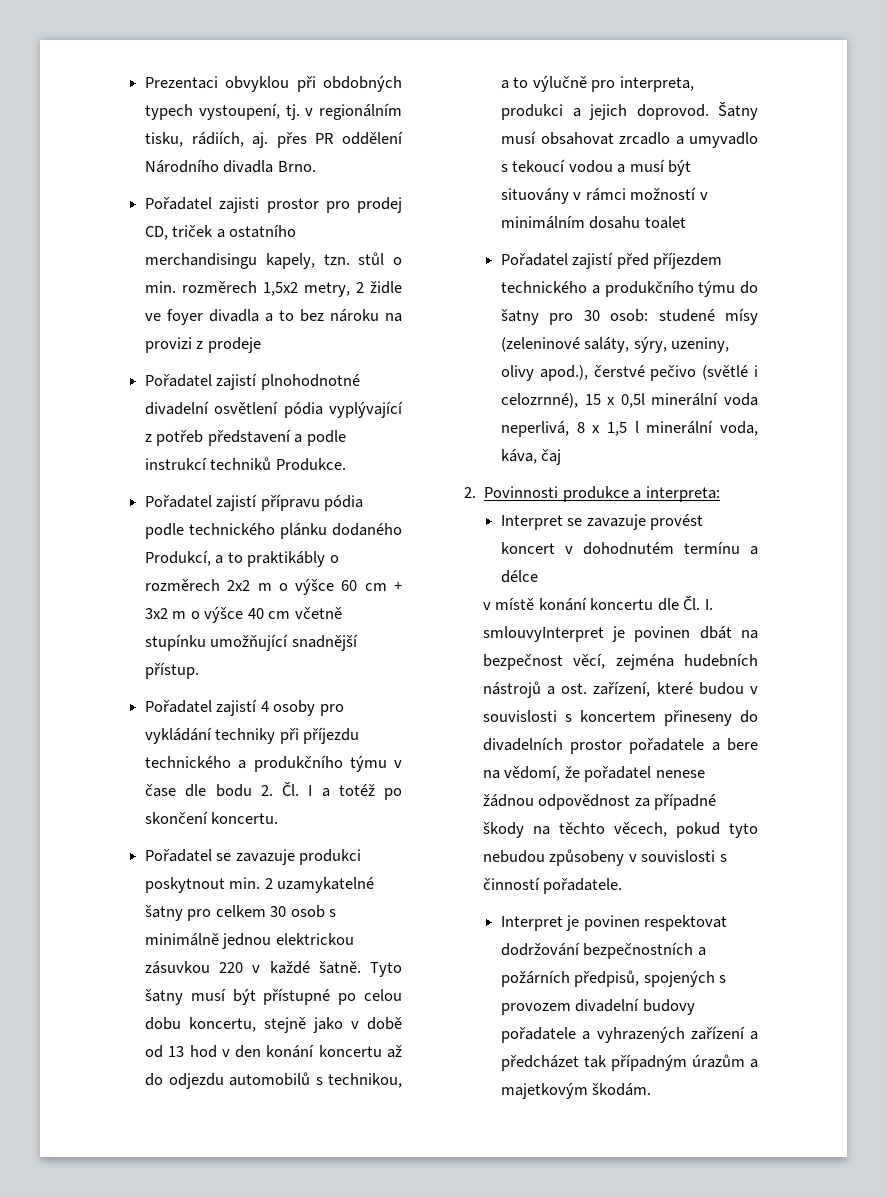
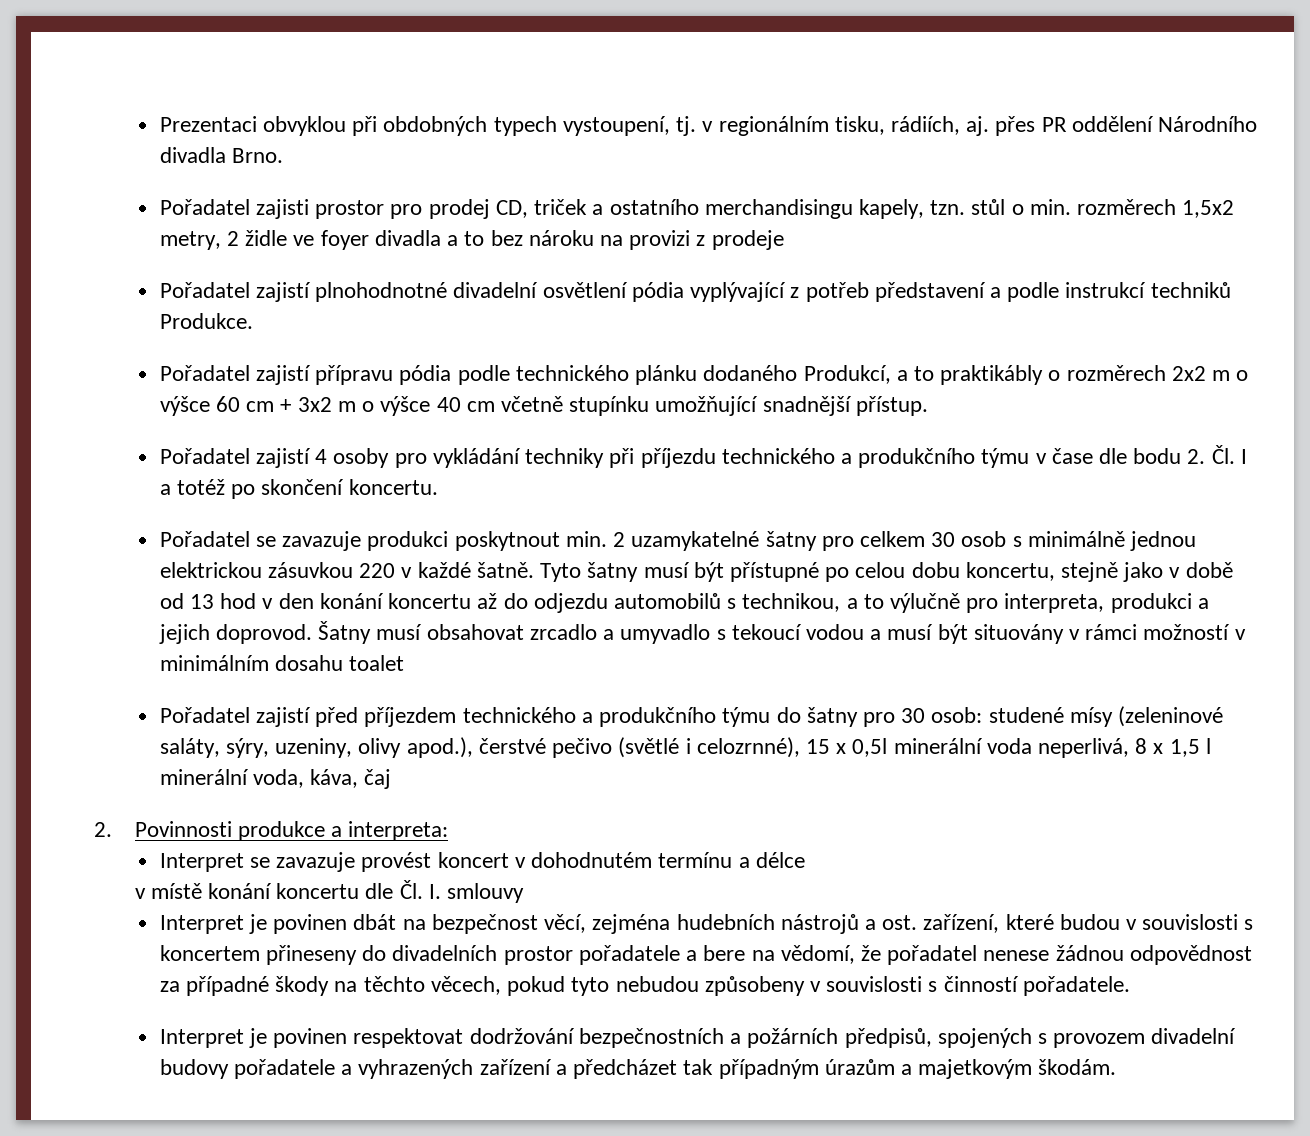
[482,626,604,642] smlouvyInterpret -> [447,883,525,903] [159,915,244,934] smlouvy // Interpret

